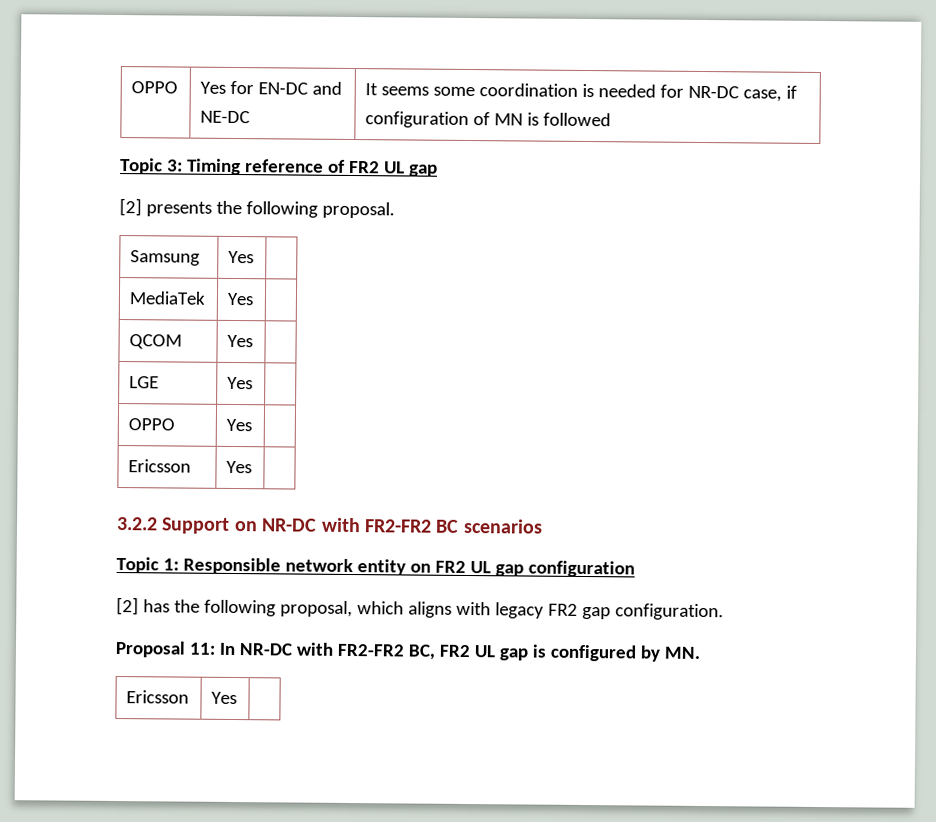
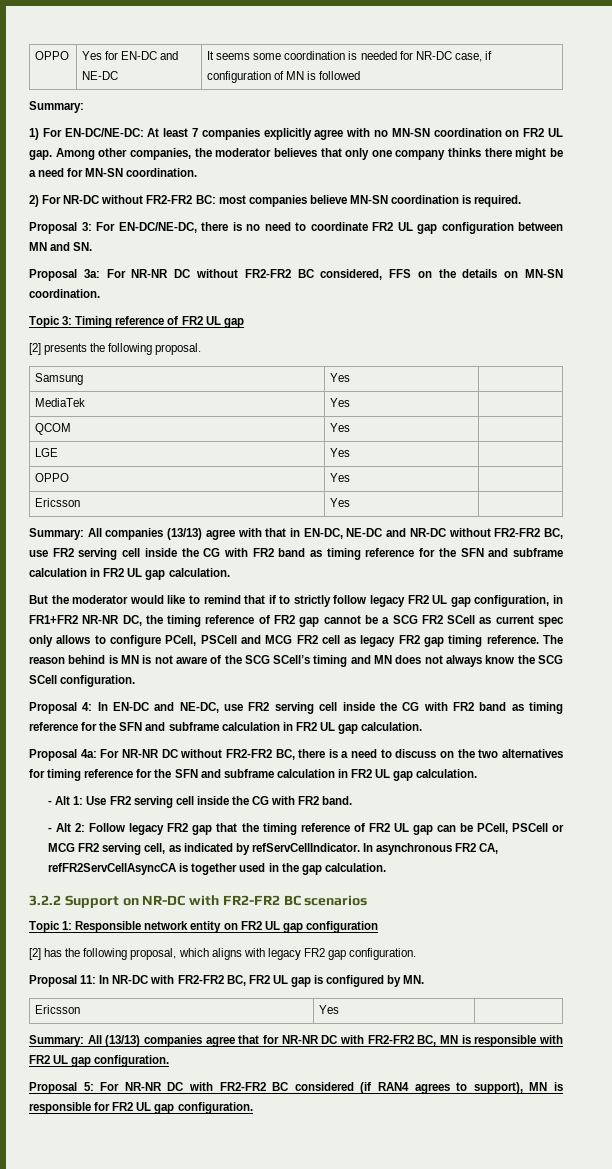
(612, 119) none -> [29,101,84,113] [29,128,563,140] [29,148,564,160] [29,168,198,177] [29,195,522,207] [29,222,563,234] [29,242,93,251] [29,269,563,281] [29,289,100,298] // Summary: // 1) For EN-DC/NE-DC: At least 7 companies explicitly agree with no MN-SN coordination on FR2 UL gap. Among other companies, the moderator believes that only one company thinks there might be a need for MN-SN coordination. // 2) For NR-DC without FR2-FR2 BC: most companies believe MN-SN coordination is required. // Proposal 3: For EN-DC/NE-DC, there is no need to coordinate FR2 UL gap configuration between MN and SN. // Proposal 3a: For NR-NR DC without FR2-FR2 BC considered, FFS on the details on MN-SN coordination.
(253, 467) none -> [29,528,564,540] [29,548,563,560] [29,568,230,580] [29,595,563,607] [29,615,565,627] [29,635,563,647] [29,655,564,667] [29,675,136,687] [29,702,564,714] [29,722,423,734] [29,749,563,761] [29,769,478,781] [48,796,353,808] [48,823,565,835] [48,843,499,855] [48,863,386,875] // Summary: All companies (13/13) agree with that in EN-DC, NE-DC and NR-DC without FR2-FR2 BC, use FR2 serving cell inside the CG with FR2 band as timing reference for the SFN and subframe calculation in FR2 UL gap calculation. // But the moderator would like to remind that if to strictly follow legacy FR2 UL gap configuration, in FR1+FR2 NR-NR DC, the timing reference of FR2 gap cannot be a SCG FR2 SCell as current spec only allows to configure PCell, PSCell and MCG FR2 cell as legacy FR2 gap timing reference. The reason behind is MN is not aware of the SCG SCell’s timing and MN does not always know the SCG SCell configuration. // Proposal 4: In EN-DC and NE-DC, use FR2 serving cell inside the CG with FR2 band as timing reference for the SFN and subframe calculation in FR2 UL gap calculation. // Proposal 4a: For NR-NR DC without FR2-FR2 BC, there is a need to discuss on the two alternatives for timing reference for the SFN and subframe calculation in FR2 UL gap calculation. // - Alt 1: Use FR2 serving cell inside the CG with FR2 band. // - Alt 2: Follow legacy FR2 gap that the timing reference of FR2 UL gap can be PCell, PSCell or MCG FR2 serving cell, as indicated by refServCellIndicator. In asynchronous FR2 CA, refFR2ServCellAsyncCA is together used in the gap calculation.
(238, 698) none -> [29,1035,564,1047] [29,1055,170,1067] [29,1082,564,1094] [29,1102,253,1114] // Summary: All (13/13) companies agree that for NR-NR DC with FR2-FR2 BC, MN is responsible with FR2 UL gap configuration. // Proposal 5: For NR-NR DC with FR2-FR2 BC considered (if RAN4 agrees to support), MN is responsible for FR2 UL gap configuration.

